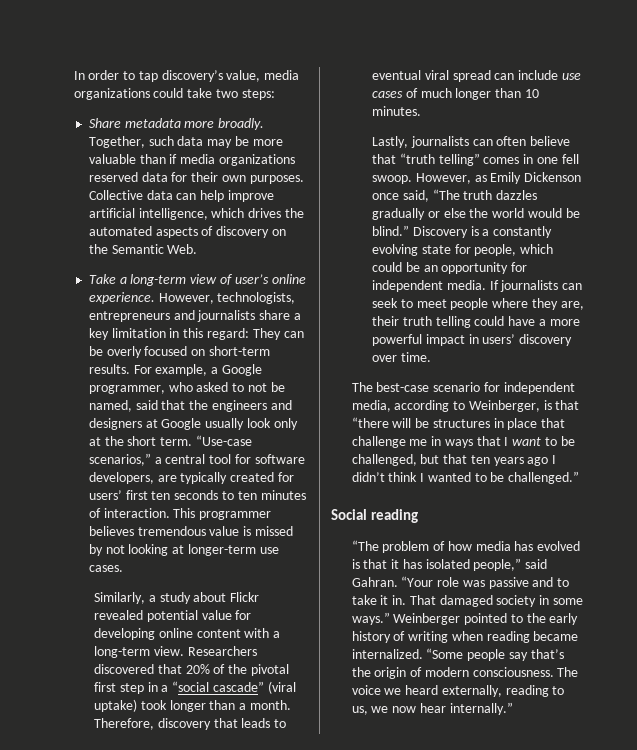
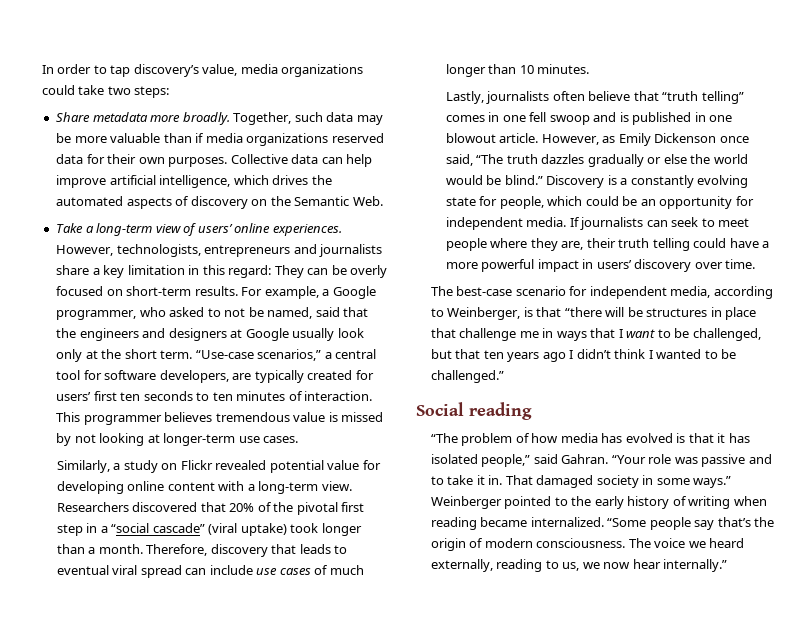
[234,274,306,284] [88,292,155,304] user’s online experience. -> [197,223,342,236] users’ online experiences.
[193,592,227,602] about -> [161,463,178,470] on
[472,139,493,146] can -> (550, 97) none
[372,175,413,184] swoop. -> [549,112,733,125] [445,133,539,143] swoop and is published in one blowout article.

